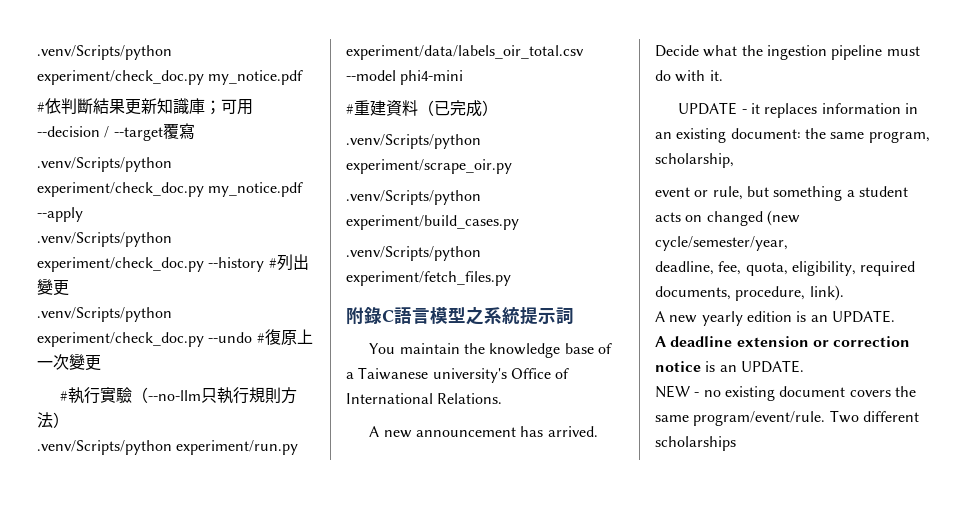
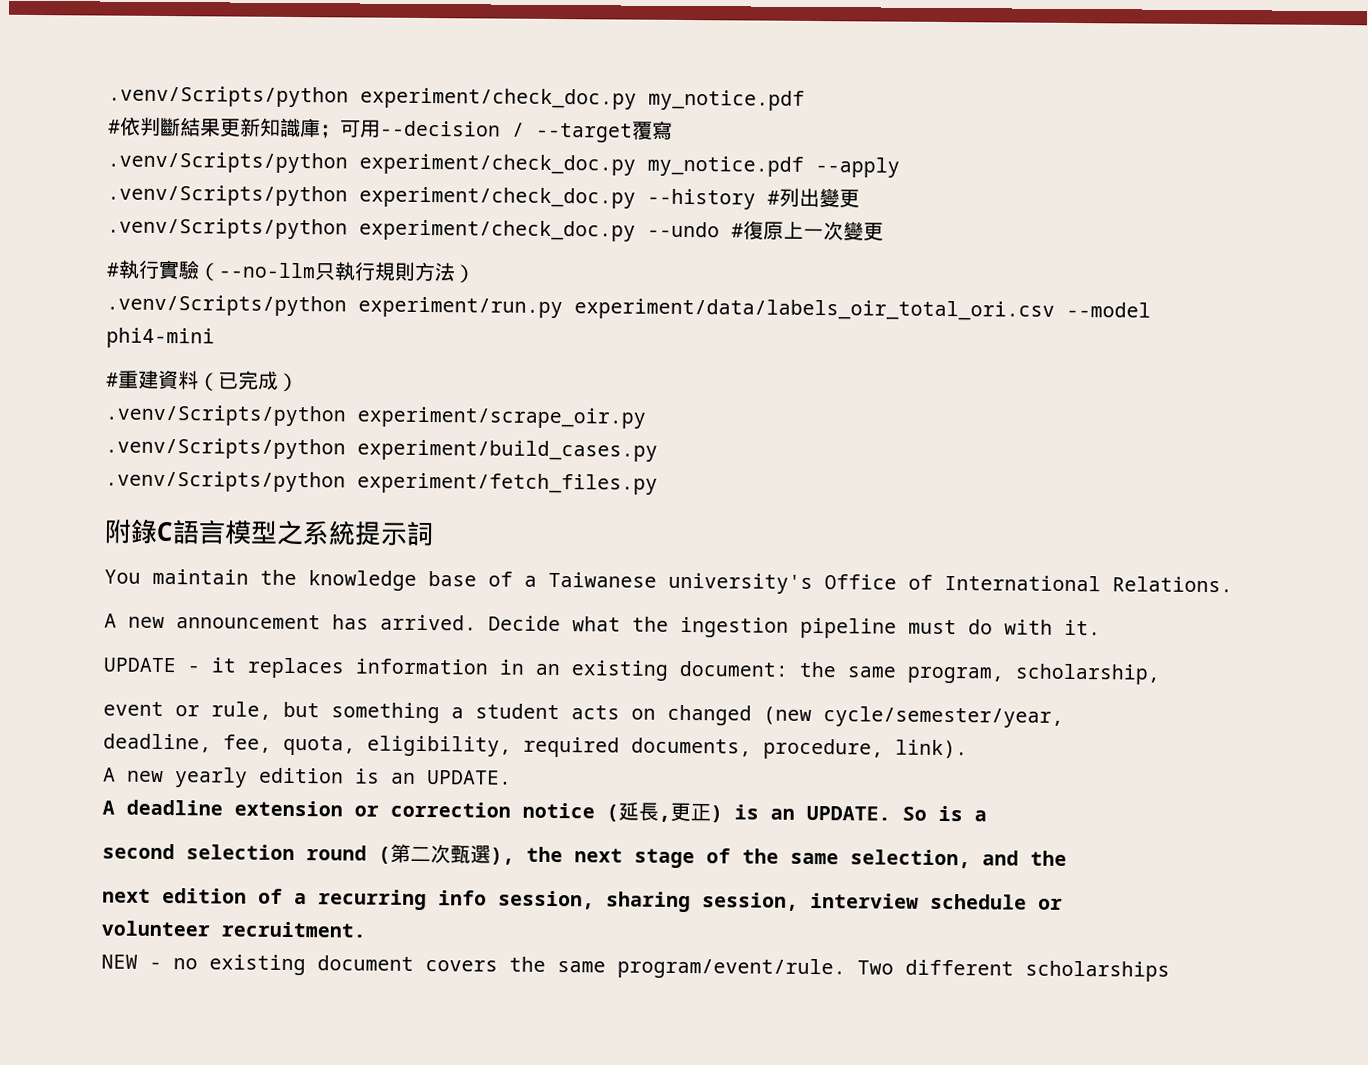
[346,45,584,60] experiment/data/labels_oir_total.csv -> [574,298,1055,322] experiment/data/labels_oir_total_ori.csv
[705,360,804,373] is an UPDATE. -> [606,801,987,823] [102,843,1067,869] [102,888,1063,913] [101,920,366,938] (延長,更正) is an UPDATE. So is a // second selection round (第二次甄選), the next stage of the same selection, and the // next edition of a recurring info session, sharing session, interview schedule or // volunteer recruitment.

